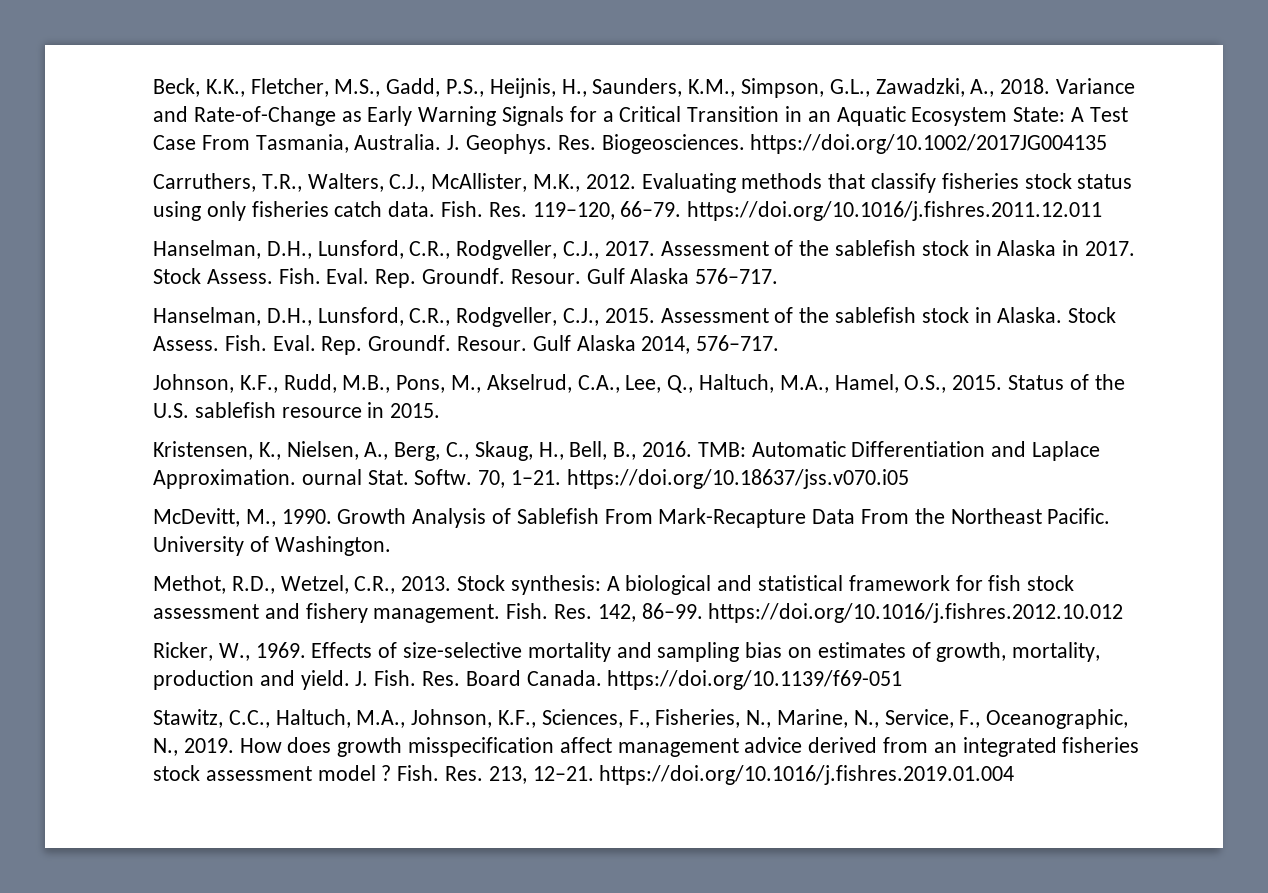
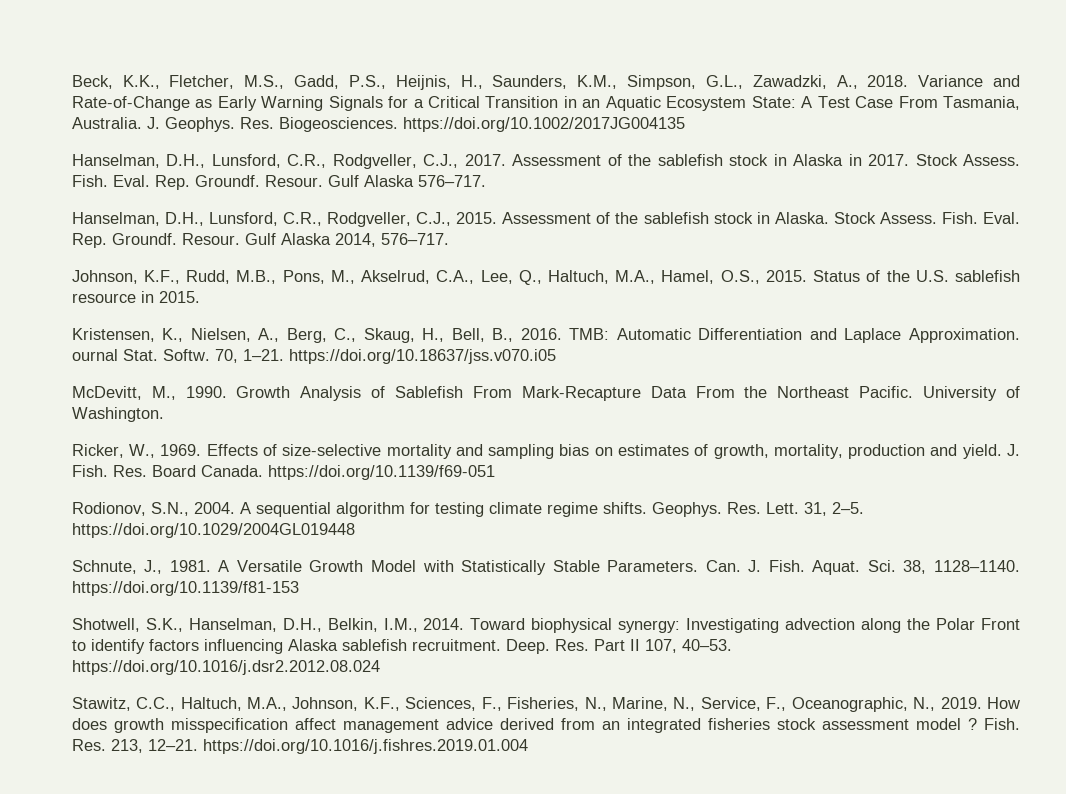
[152,173,1133,193] [152,201,1103,221] // Carruthers, T.R., Walters, C.J., McAllister, M.K., 2012. Evaluating methods that classify fisheries stock status using only fisheries catch data. Fish. Res. 119–120, 66–79. https://doi.org/10.1016/j.fishres.2011.12.011 -> (685, 124) none
[152,575,1075,595] [152,603,1124,623] // Methot, R.D., Wetzel, C.R., 2013. Stock synthesis: A biological and statistical framework for fish stock assessment and fishery management. Fish. Res. 142, 86–99. https://doi.org/10.1016/j.fishres.2012.10.012 -> (164, 414) none
(903, 680) none -> [71,502,864,517] [71,523,355,538] [71,560,1021,575] [71,581,299,596] [71,618,1020,633] [71,639,732,654] [71,660,380,675] // Rodionov, S.N., 2004. A sequential algorithm for testing climate regime shifts. Geophys. Res. Lett. 31, 2–5. https://doi.org/10.1029/2004GL019448 // Schnute, J., 1981. A Versatile Growth Model with Statistically Stable Parameters. Can. J. Fish. Aquat. Sci. 38, 1128–1140. https://doi.org/10.1139/f81-153 // Shotwell, S.K., Hanselman, D.H., Belkin, I.M., 2014. Toward biophysical synergy: Investigating advection along the Polar Front to identify factors influencing Alaska sablefish recruitment. Deep. Res. Part II 107, 40–53. https://doi.org/10.1016/j.dsr2.2012.08.024

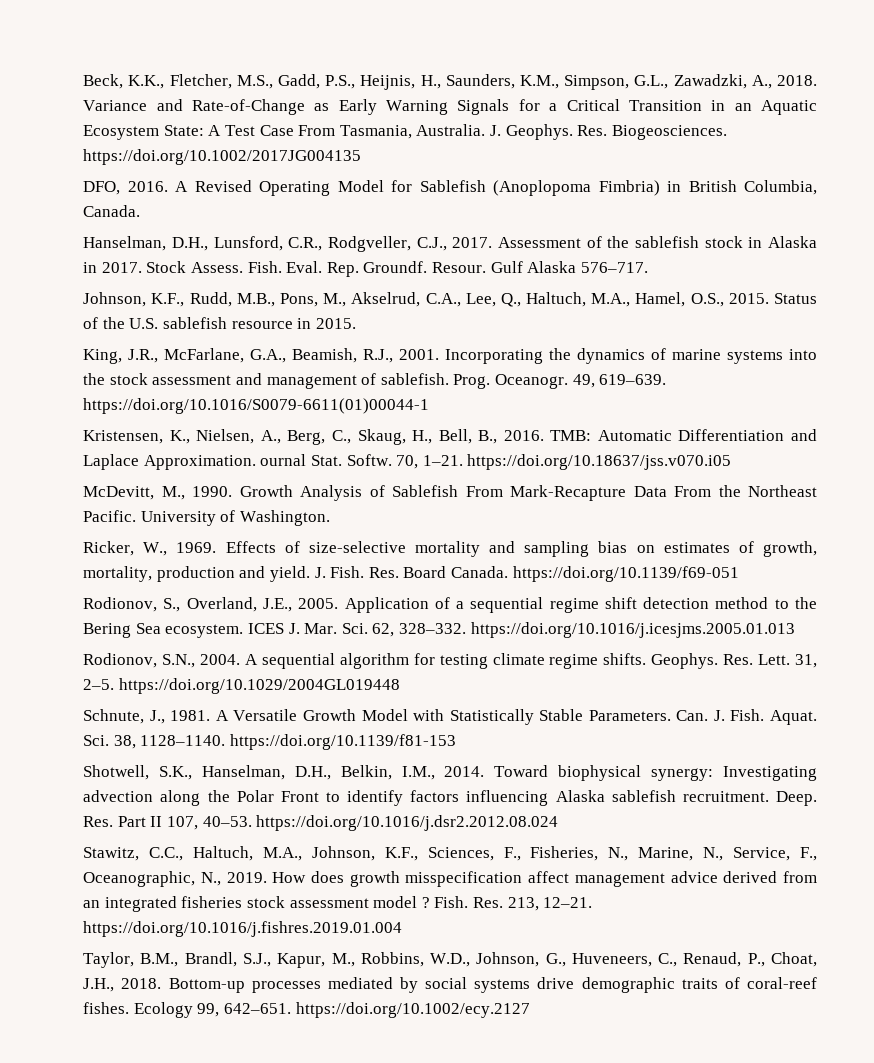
(685, 124) none -> [83,180,817,196] [83,205,141,217] // DFO, 2016. A Revised Operating Model for Sablefish (Anoplopoma Fimbria) in British Columbia, Canada.
[71,212,1020,227] [71,233,449,248] // Hanselman, D.H., Lunsford, C.R., Rodgveller, C.J., 2015. Assessment of the sablefish stock in Alaska. Stock Assess. Fish. Eval. Rep. Groundf. Resour. Gulf Alaska 2014, 576–717. -> (648, 267) none
(200, 297) none -> [83,348,817,364] [83,373,667,389] [83,398,430,414] // King, J.R., McFarlane, G.A., Beamish, R.J., 2001. Incorporating the dynamics of marine systems into the stock assessment and management of sablefish. Prog. Oceanogr. 49, 619–639. https://doi.org/10.1016/S0079-6611(01)00044-1
(495, 472) none -> [83,597,817,613] [83,622,795,638] // Rodionov, S., Overland, J.E., 2005. Application of a sequential regime shift detection method to the Bering Sea ecosystem. ICES J. Mar. Sci. 62, 328–332. https://doi.org/10.1016/j.icesjms.2005.01.013
(528, 746) none -> [83,952,817,968] [83,977,817,993] [83,1002,530,1018] // Taylor, B.M., Brandl, S.J., Kapur, M., Robbins, W.D., Johnson, G., Huveneers, C., Renaud, P., Choat, J.H., 2018. Bottom-up processes mediated by social systems drive demographic traits of coral-reef fishes. Ecology 99, 642–651. https://doi.org/10.1002/ecy.2127

